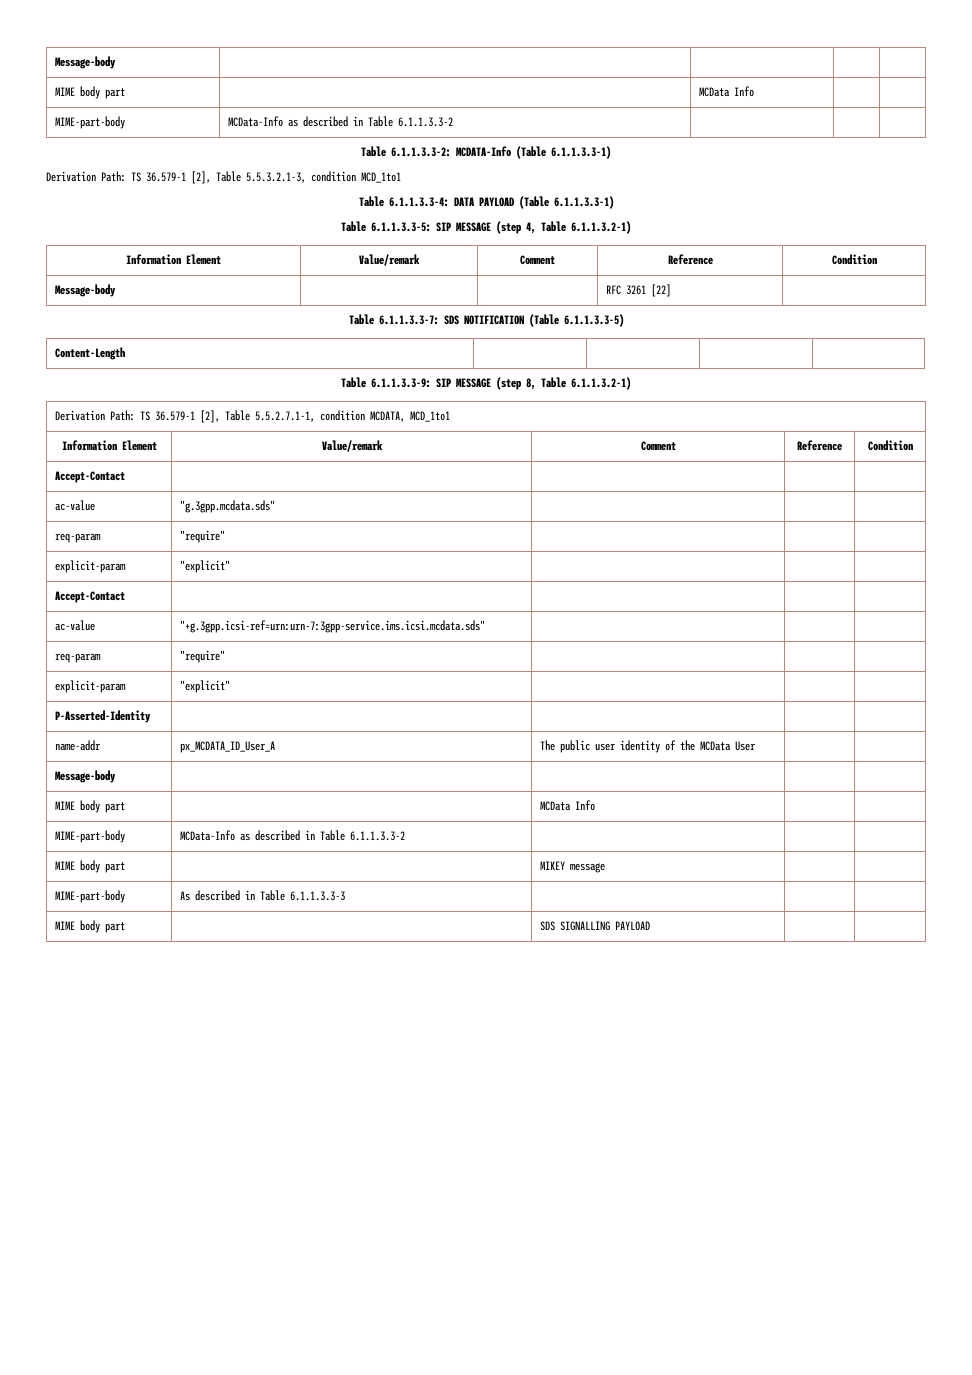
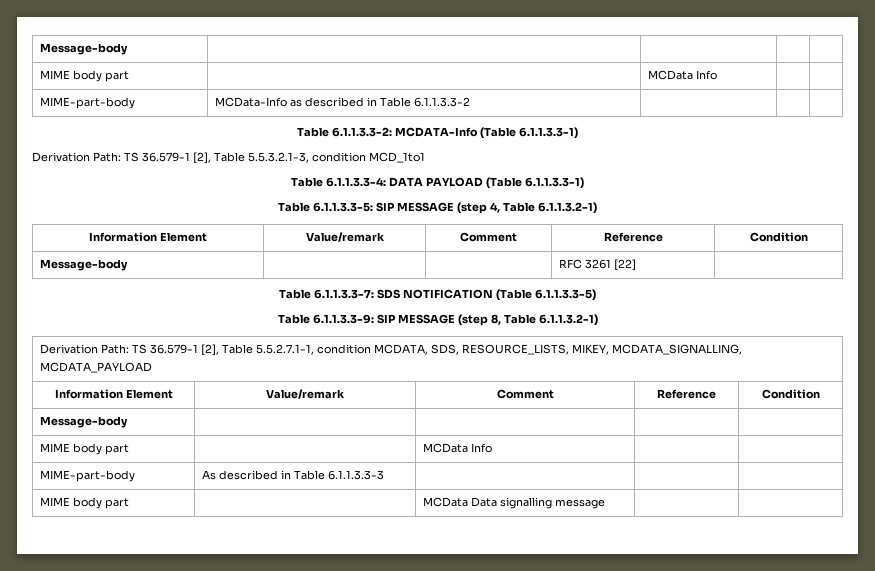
[54,347,125,360] // Content-Length | | | | -> (596, 295) none
[409,411,450,422] [61,440,157,451] [321,440,383,452] [640,441,676,451] [797,440,842,451] [867,440,913,451] [54,471,125,483] [54,500,95,511] [179,500,275,513] [54,533,101,543] [179,530,225,543] [54,560,126,573] [179,560,230,573] [54,591,125,603] [54,620,95,631] [179,620,485,633] [54,653,101,663] [179,650,225,663] [54,680,126,693] [179,680,230,693] [54,710,151,723] [54,740,101,751] [179,741,275,753] [539,740,756,753] [54,770,116,783] [54,800,125,813] [539,800,595,811] [54,830,125,843] [179,830,405,841] [54,860,125,873] [539,861,605,873] MCD_1to1 // Information Element | Value/remark | Comment | Reference | Condition // Accept-Contact | | | | // ac-value | "g.3gpp.mcdata.sds" | | | // req-param | "require" | | | // explicit-param | "explicit" | | | // Accept-Contact | | | | // ac-value | "+g.3gpp.icsi-ref=urn:urn-7:3gpp-service.ims.icsi.mcdata.sds" | | | // req-param | "require" | | | // explicit-param | "explicit" | | | // P-Asserted-Identity | | | | // name-addr | px_MCDATA_ID_User_A | The public user identity of the MCData User | | // Message-body | | | | // MIME body part | | MCData Info | | // MIME-part-body | MCData-Info as described in Table 6.1.1.3.3-2 | | | // MIME body part | | MIKEY message | | -> [430,344,742,355] [39,362,152,373] [54,389,173,399] [266,389,345,399] [496,389,554,399] [657,389,716,399] [761,389,820,399] [39,416,128,428] [39,443,129,455] [422,443,492,453] SDS, RESOURCE_LISTS, MIKEY, MCDATA_SIGNALLING, MCDATA_PAYLOAD // Information Element | Value/remark | Comment | Reference | Condition // Message-body | | | | // MIME body part | | MCData Info | |
[539,921,650,931] SDS SIGNALLING PAYLOAD -> [422,497,605,509] MCData Data signalling message

